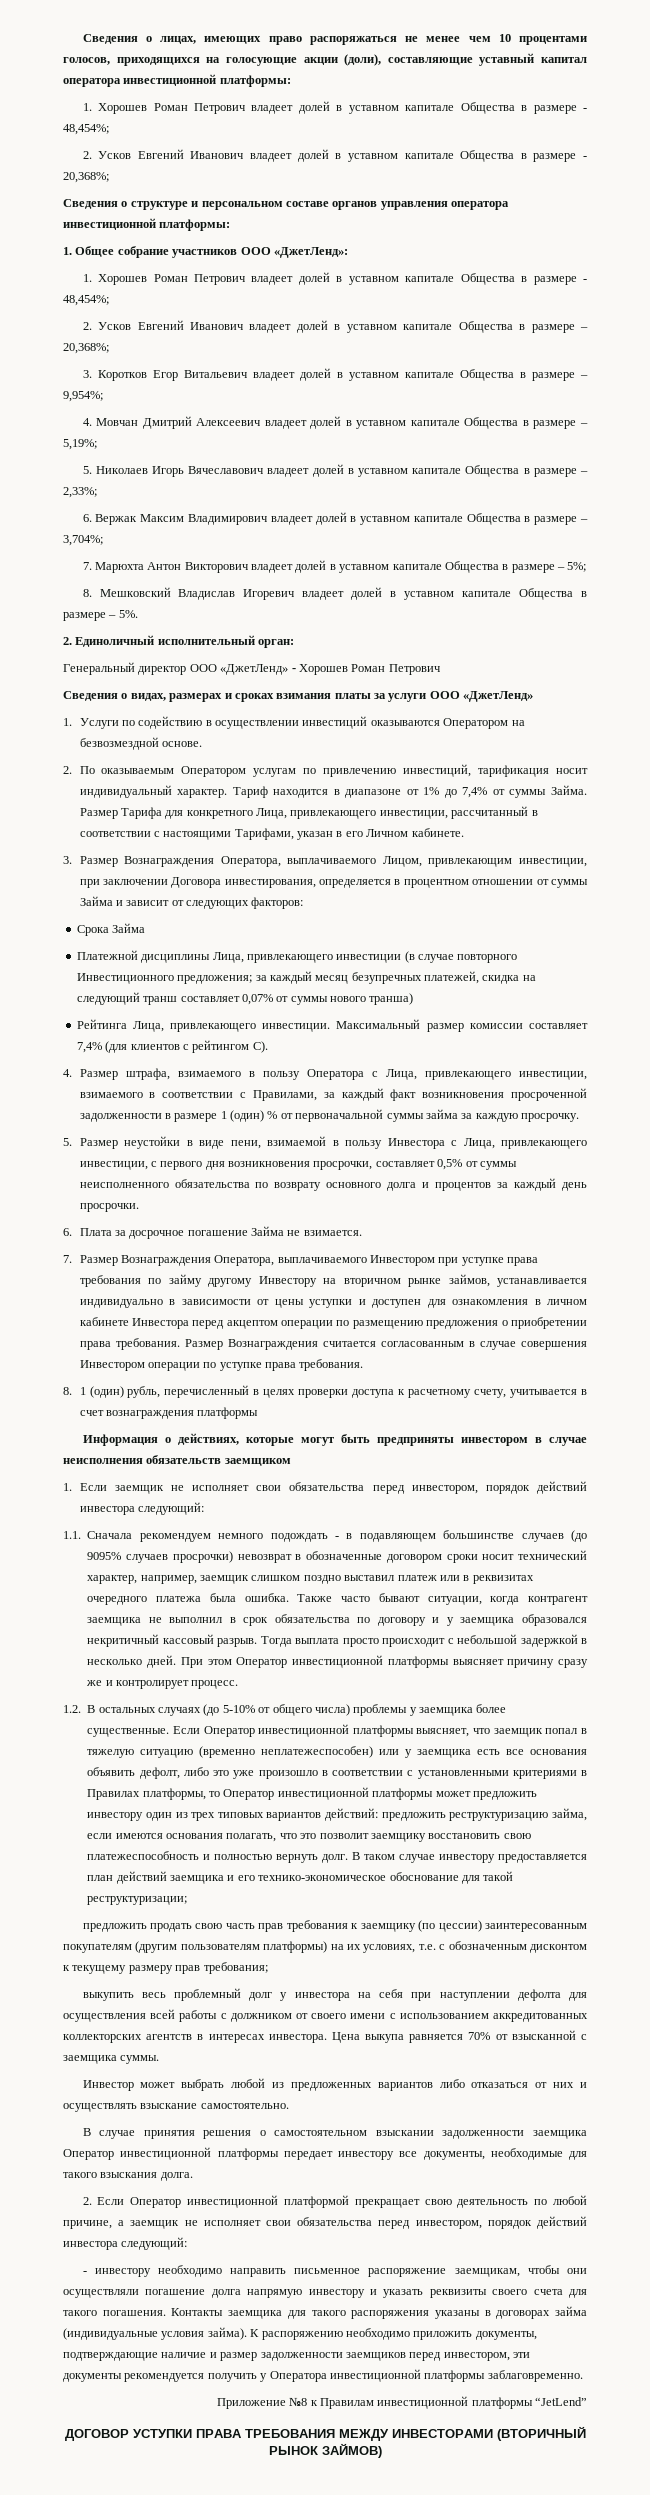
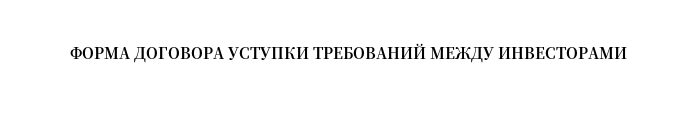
[82,34,587,45] [63,53,587,66] [63,74,291,87] [82,101,587,114] [63,124,109,135] [82,149,587,162] [63,172,109,183] [63,199,509,210] [63,218,231,231] [63,246,348,258] [82,272,587,285] [63,295,109,306] [82,320,588,333] [63,343,109,354] [82,368,589,381] [63,391,103,402] [82,416,589,429] [63,439,97,450] [82,464,588,477] [63,487,97,498] [82,512,589,525] [63,535,103,546] [82,560,587,573] [82,587,588,600] [63,610,138,621] [63,635,295,648] [63,662,440,675] [63,691,534,702] [63,716,525,729] [79,737,202,750] [63,764,588,777] [79,785,587,798] [79,806,538,819] [79,828,464,840] [63,856,587,867] [79,877,588,888] [79,896,304,909] [76,923,146,936] [76,950,518,963] [76,971,536,984] [76,992,414,1005] [76,1019,588,1032] [76,1040,268,1053] [63,1068,587,1080] [79,1088,587,1101] [79,1109,580,1122] [63,1136,587,1149] [79,1159,517,1170] [79,1178,587,1191] [79,1203,139,1212] [63,1226,362,1239] [63,1255,539,1266] [79,1274,587,1287] [79,1299,587,1308] [79,1317,587,1329] [79,1338,587,1350] [79,1359,364,1371] [63,1385,587,1398] [79,1407,259,1419] [82,1433,588,1446] [63,1455,291,1466] [63,1481,587,1494] [79,1502,204,1515] [63,1530,588,1542] [87,1550,587,1563] [87,1575,534,1584] [87,1593,588,1605] [87,1614,587,1626] [87,1634,588,1647] [87,1655,588,1668] [86,1680,239,1689] [63,1704,507,1716] [87,1724,588,1737] [87,1746,587,1758] [87,1767,587,1779] [87,1787,537,1800] [87,1808,588,1821] [87,1833,531,1842] [87,1851,587,1863] [87,1871,514,1884] [87,1896,188,1905] [82,1920,588,1932] [63,1941,587,1953] [63,1962,268,1974] [82,1988,587,2001] [63,2009,588,2022] [63,2030,587,2043] [63,2055,160,2064] [82,2078,587,2091] [63,2103,289,2112] [82,2128,587,2139] [63,2147,587,2160] [63,2172,193,2181] [82,2195,588,2208] [63,2216,587,2229] [63,2237,188,2250] [82,2265,587,2277] [63,2289,587,2298] [63,2306,587,2319] [63,2327,537,2340] [63,2352,530,2361] [63,2369,583,2382] [216,2396,587,2409] [64,2426,586,2441] [268,2443,382,2458] Сведения о лицах, имеющих право распоряжаться не менее чем 10 процентами голосов, приходящихся на голосующие акции (доли), составляющие уставный капитал оператора инвестиционной платформы: // 1. Хорошев Роман Петрович владеет долей в уставном капитале Общества в размере - 48,454%; // 2. Усков Евгений Иванович владеет долей в уставном капитале Общества в размере - 20,368%; // Сведения о структуре и персональном составе органов управления оператора инвестиционной платформы: // 1. Общее собрание участников ООО «ДжетЛенд»: // 1. Хорошев Роман Петрович владеет долей в уставном капитале Общества в размере - 48,454%; // 2. Усков Евгений Иванович владеет долей в уставном капитале Общества в размере – 20,368%; // 3. Коротков Егор Витальевич владеет долей в уставном капитале Общества в размере – 9,954%; // 4. Мовчан Дмитрий Алексеевич владеет долей в уставном капитале Общества в размере – 5,19%; // 5. Николаев Игорь Вячеславович владеет долей в уставном капитале Общества в размере – 2,33%; // 6. Вержак Максим Владимирович владеет долей в уставном капитале Общества в размере – 3,704%; // 7. Марюхта Антон Викторович владеет долей в уставном капитале Общества в размере – 5%; // 8. Мешковский Владислав Игоревич владеет долей в уставном капитале Общества в размере – 5%. // 2. Единоличный исполнительный орган: // Генеральный директор ООО «ДжетЛенд» - Хорошев Роман Петрович // Сведения о видах, размерах и сроках взимания платы за услуги ООО «ДжетЛенд» // 1. Услуги по содействию в осуществлении инвестиций оказываются Оператором на безвозмездной основе. // 2. По оказываемым Оператором услугам по привлечению инвестиций, тарификация носит индивидуальный характер. Тариф находится в диапазоне от 1% до 7,4% от суммы Займа. Размер Тарифа для конкретного Лица, привлекающего инвестиции, рассчитанный в соответствии с настоящими Тарифами, указан в его Личном кабинете. // 3. Размер Вознаграждения Оператора, выплачиваемого Лицом, привлекающим инвестиции, при заключении Договора инвестирования, определяется в процентном отношении от суммы Займа и зависит от следующих факторов: // Срока Займа // Платежной дисциплины Лица, привлекающего инвестиции (в случае повторного Инвестиционного предложения; за каждый месяц безупречных платежей, скидка на следующий транш составляет 0,07% от суммы нового транша) // Рейтинга Лица, привлекающего инвестиции. Максимальный размер комиссии составляет 7,4% (для клиентов с рейтингом C). // 4. Размер штрафа, взимаемого в пользу Оператора с Лица, привлекающего инвестиции, взимаемого в соответствии с Правилами, за каждый факт возникновения просроченной задолженности в размере 1 (один) % от первоначальной суммы займа за каждую просрочку. // 5. Размер неустойки в виде пени, взимаемой в пользу Инвестора с Лица, привлекающего инвестиции, с первого дня возникновения просрочки, составляет 0,5% от суммы неисполненного обязательства по возврату основного долга и процентов за каждый день просрочки. // 6. Плата за досрочное погашение Займа не взимается. // 7. Размер Вознаграждения Оператора, выплачиваемого Инвестором при уступке права требования по займу другому Инвестору на вторичном рынке займов, устанавливается индивидуально в зависимости от цены уступки и доступен для ознакомления в личном кабинете Инвестора перед акцептом операции по размещению предложения о приобретении права требования. Размер Вознаграждения считается согласованным в случае совершения Инвестором операции по уступке права требования. // 8. 1 (один) рубль, перечисленный в целях проверки доступа к расчетному счету, учитывается в счет вознаграждения платформы // Информация о действиях, которые могут быть предприняты инвестором в случае неисполнения обязательств заемщиком // 1. Если заемщик не исполняет свои обязательства перед инвестором, порядок действий инвестора следующий: // 1.1. Сначала рекомендуем немного подождать - в подавляющем большинстве случаев (до 9095% случаев просрочки) невозврат в обозначенные договором сроки носит технический характер, например, заемщик слишком поздно выставил платеж или в реквизитах очередного платежа была ошибка. Также часто бывают ситуации, когда контрагент заемщика не выполнил в срок обязательства по договору и у заемщика образовался некритичный кассовый разрыв. Тогда выплата просто происходит с небольшой задержкой в несколько дней. При этом Оператор инвестиционной платформы выясняет причину сразу же и контролирует процесс. // 1.2. В остальных случаях (до 5-10% от общего числа) проблемы у заемщика более существенные. Если Оператор инвестиционной платформы выясняет, что заемщик попал в тяжелую ситуацию (временно неплатежеспособен) или у заемщика есть все основания объявить дефолт, либо это уже произошло в соответствии с установленными критериями в Правилах платформы, то Оператор инвестиционной платформы может предложить инвестору один из трех типовых вариантов действий: предложить реструктуризацию займа, если имеются основания полагать, что это позволит заемщику восстановить свою платежеспособность и полностью вернуть долг. В таком случае инвестору предоставляется план действий заемщика и его технико-экономическое обоснование для такой реструктуризации; // предложить продать свою часть прав требования к заемщику (по цессии) заинтересованным покупателям (другим пользователям платформы) на их условиях, т.е. с обозначенным дисконтом к текущему размеру прав требования; // выкупить весь проблемный долг у инвестора на себя при наступлении дефолта для осуществления всей работы с должником от своего имени с использованием аккредитованных коллекторских агентств в интересах инвестора. Цена выкупа равняется 70% от взысканной с заемщика суммы. // Инвестор может выбрать любой из предложенных вариантов либо отказаться от них и осуществлять взыскание самостоятельно. // В случае принятия решения о самостоятельном взыскании задолженности заемщика Оператор инвестиционной платформы передает инвестору все документы, необходимые для такого взыскания долга. // 2. Если Оператор инвестиционной платформой прекращает свою деятельность по любой причине, а заемщик не исполняет свои обязательства перед инвестором, порядок действий инвестора следующий: // - инвестору необходимо направить письменное распоряжение заемщикам, чтобы они осуществляли погашение долга напрямую инвестору и указать реквизиты своего счета для такого погашения. Контакты заемщика для такого распоряжения указаны в договорах займа (индивидуальные условия займа). К распоряжению необходимо приложить документы, подтверждающие наличие и размер задолженности заемщиков перед инвестором, эти документы рекомендуется получить у Оператора инвестиционной платформы заблаговременно. // Приложение №8 к Правилам инвестиционной платформы “JetLend” // ДОГОВОР УСТУПКИ ПРАВА ТРЕБОВАНИЯ МЕЖДУ ИНВЕСТОРАМИ (ВТОРИЧНЫЙ РЫНОК ЗАЙМОВ) -> [69,43,628,63] ФОРМА ДОГОВОРА УСТУПКИ ТРЕБОВАНИЙ МЕЖДУ ИНВЕСТОРАМИ

